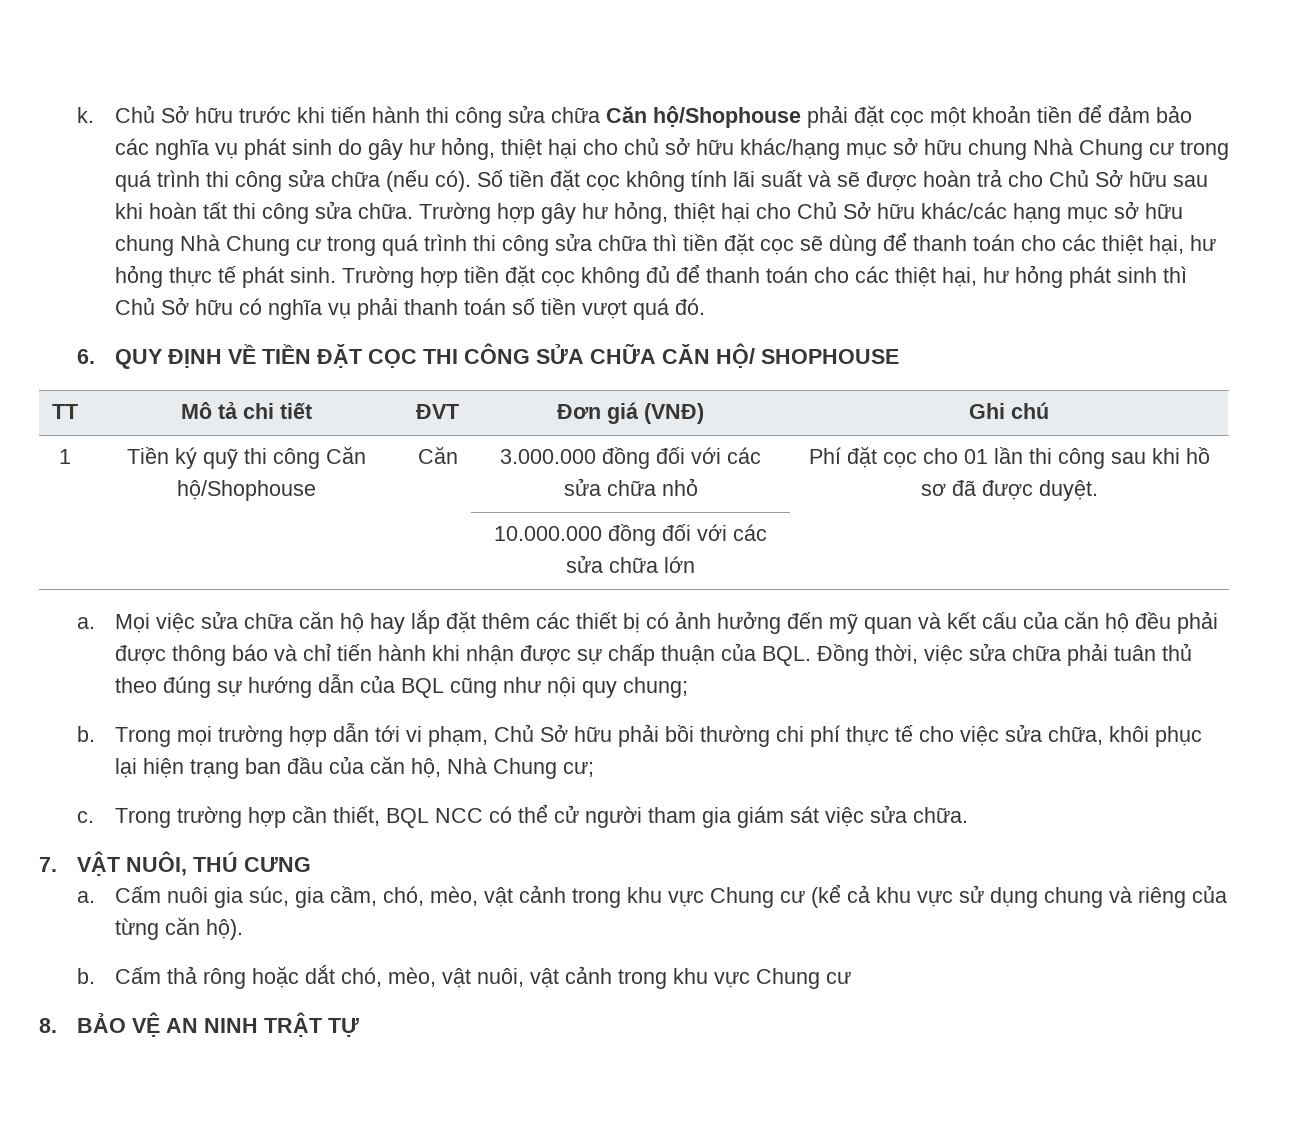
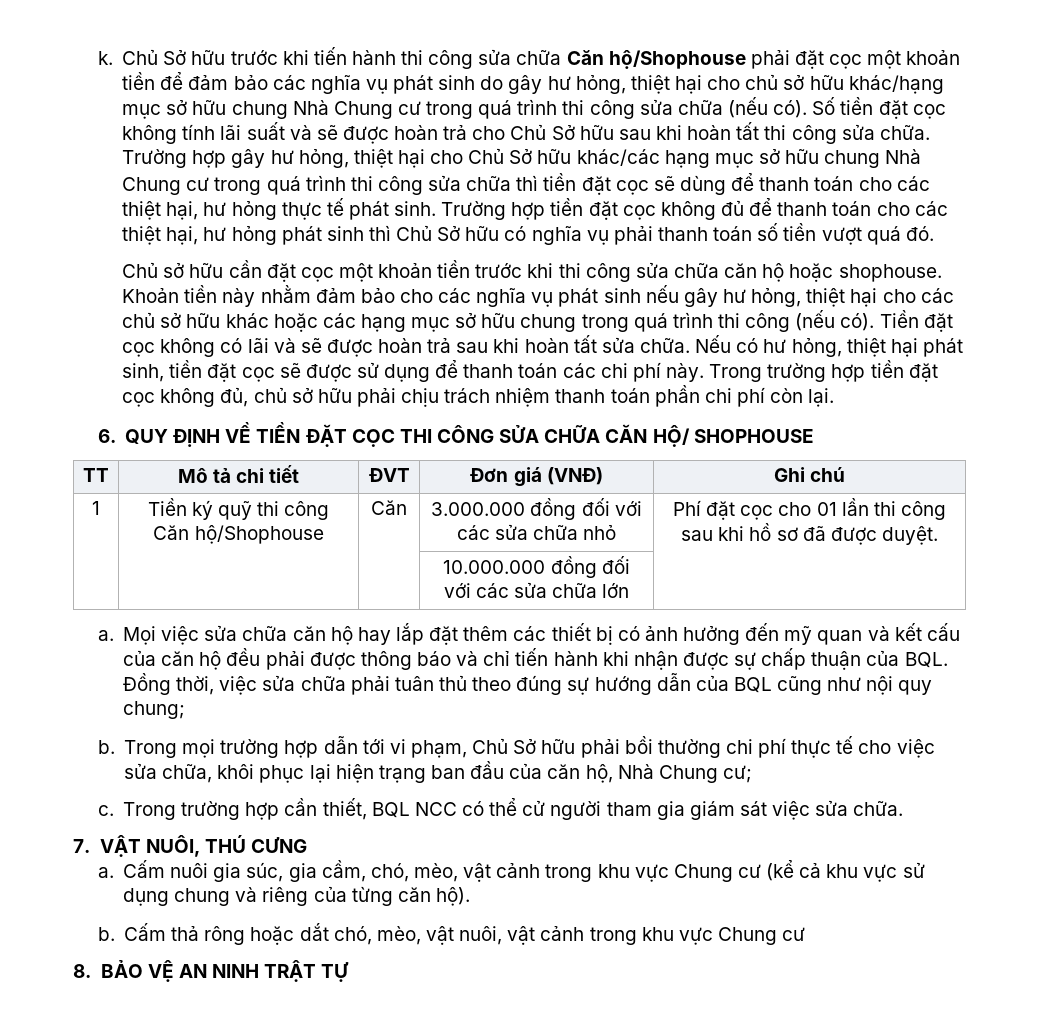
(705, 306) none -> [122,260,942,282] [122,285,954,307] [122,310,953,332] [122,335,963,357] [122,360,938,382] [122,385,835,407] // Chủ sở hữu cần đặt cọc một khoản tiền trước khi thi công sửa chữa căn hộ hoặc shophouse. Khoản tiền này nhằm đảm bảo cho các nghĩa vụ phát sinh nếu gây hư hỏng, thiệt hại cho các chủ sở hữu khác hoặc các hạng mục sở hữu chung trong quá trình thi công (nếu có). Tiền đặt cọc không có lãi và sẽ được hoàn trả sau khi hoàn tất sửa chữa. Nếu có hư hỏng, thiệt hại phát sinh, tiền đặt cọc sẽ được sử dụng để thanh toán các chi phí này. Trong trường hợp tiền đặt cọc không đủ, chủ sở hữu phải chịu trách nhiệm thanh toán phần chi phí còn lại.

